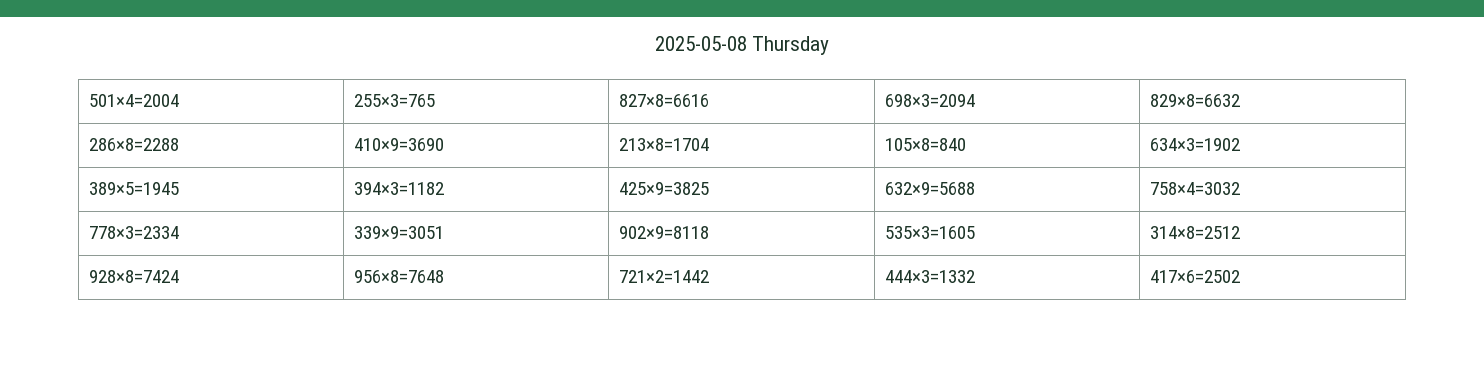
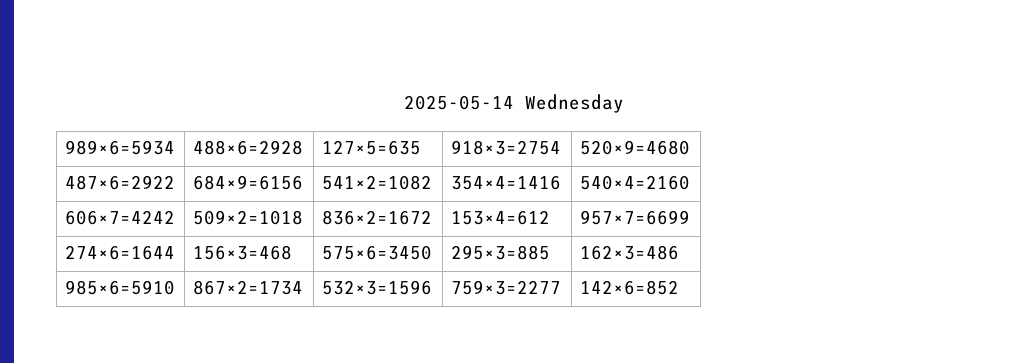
[654,36,830,55] [88,94,179,107] [353,94,435,107] [618,94,709,107] [884,94,975,107] [1149,94,1240,107] [88,138,179,151] [353,138,444,151] [618,138,709,151] [884,138,966,151] [1149,138,1240,151] [88,182,179,195] [353,182,444,195] [618,182,709,195] [884,182,975,195] [1149,182,1240,195] [88,226,179,239] [353,226,444,239] [618,226,709,239] [884,226,975,239] [1149,226,1240,239] [88,270,179,283] [353,270,444,283] [618,270,709,283] [884,270,975,283] [1149,270,1240,283] 2025-05-08 Thursday // 501×4=2004 | 255×3=765 | 827×8=6616 | 698×3=2094 | 829×8=6632 // 286×8=2288 | 410×9=3690 | 213×8=1704 | 105×8=840 | 634×3=1902 // 389×5=1945 | 394×3=1182 | 425×9=3825 | 632×9=5688 | 758×4=3032 // 778×3=2334 | 339×9=3051 | 902×9=8118 | 535×3=1605 | 314×8=2512 // 928×8=7424 | 956×8=7648 | 721×2=1442 | 444×3=1332 | 417×6=2502 -> [403,94,624,113] [64,140,175,155] [192,140,303,155] [321,140,421,155] [450,140,561,155] [579,140,690,155] [64,175,175,190] [192,175,303,190] [321,175,432,190] [450,175,561,190] [579,175,690,190] [64,210,175,225] [192,210,303,225] [321,210,432,225] [450,210,550,225] [579,210,690,225] [64,245,175,260] [192,245,292,260] [321,245,432,260] [450,245,550,260] [579,245,679,260] [64,280,175,295] [192,280,303,295] [321,280,432,295] [450,280,561,295] [579,280,679,295] 2025-05-14 Wednesday // 989×6=5934 | 488×6=2928 | 127×5=635 | 918×3=2754 | 520×9=4680 // 487×6=2922 | 684×9=6156 | 541×2=1082 | 354×4=1416 | 540×4=2160 // 606×7=4242 | 509×2=1018 | 836×2=1672 | 153×4=612 | 957×7=6699 // 274×6=1644 | 156×3=468 | 575×6=3450 | 295×3=885 | 162×3=486 // 985×6=5910 | 867×2=1734 | 532×3=1596 | 759×3=2277 | 142×6=852

